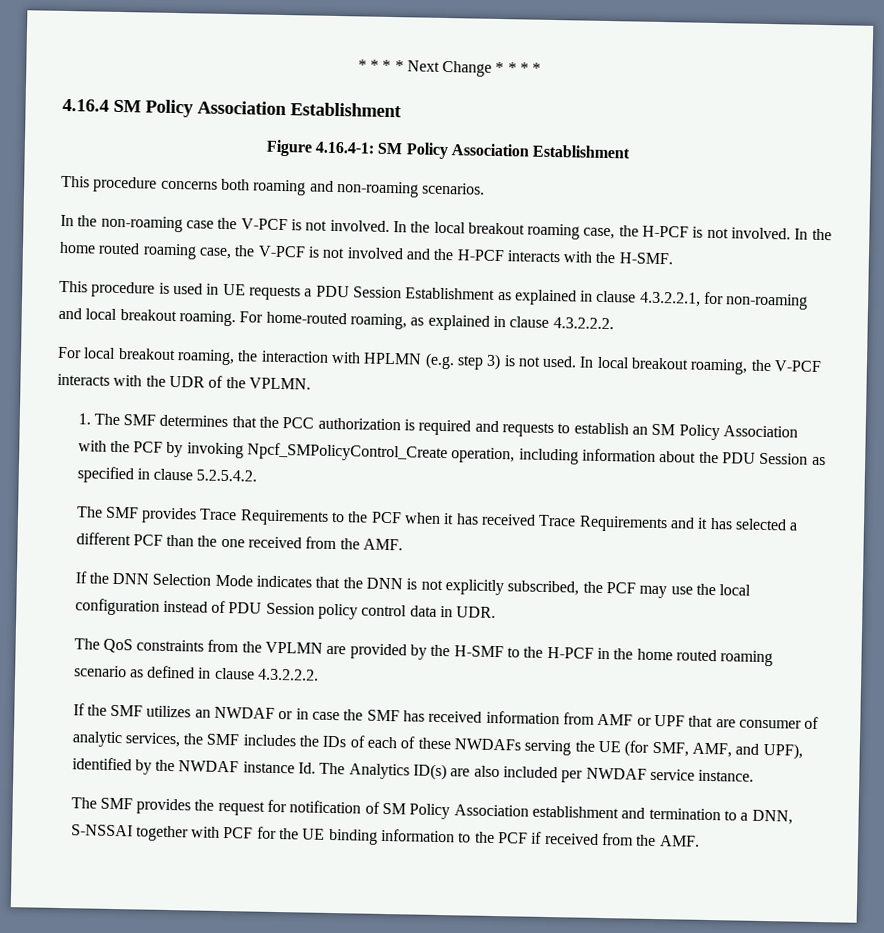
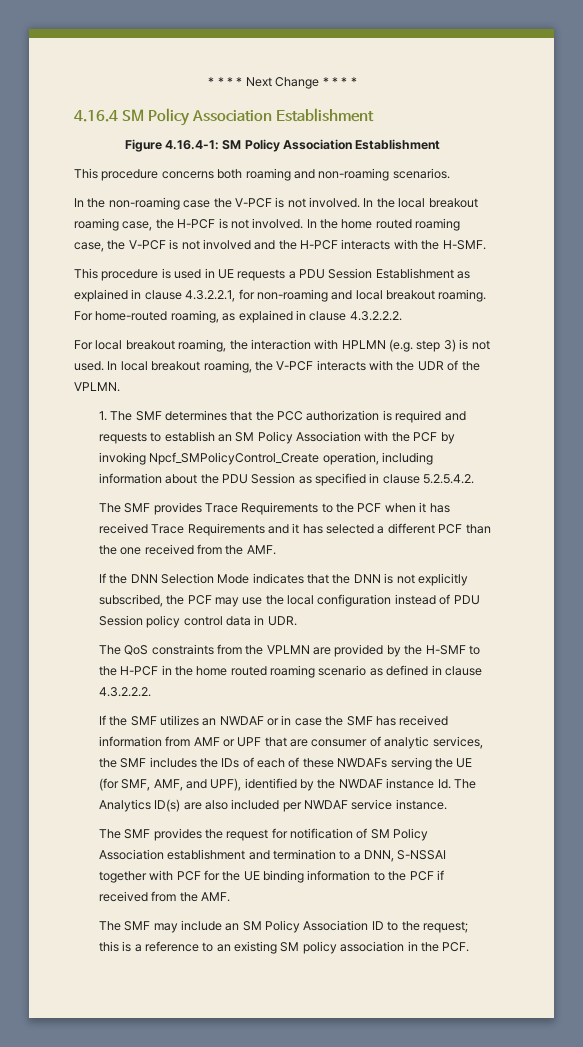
(700, 841) none -> [98,920,468,933] [98,941,470,954] // The SMF may include an SM Policy Association ID to the request; this is a reference to an existing SM policy association in the PCF.

